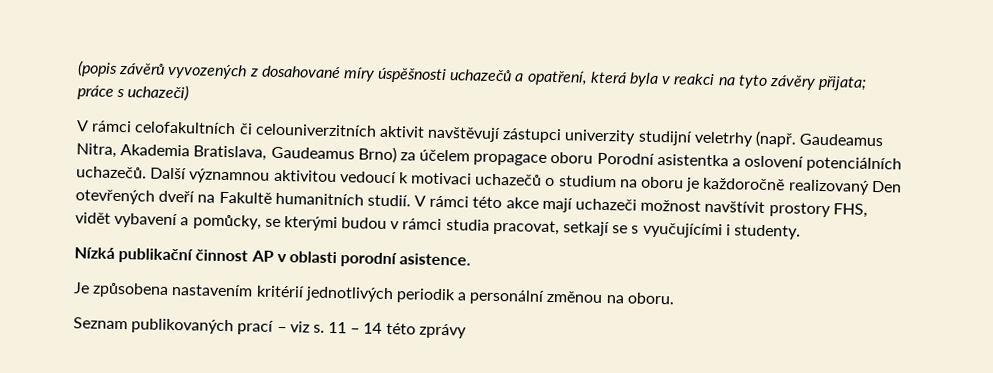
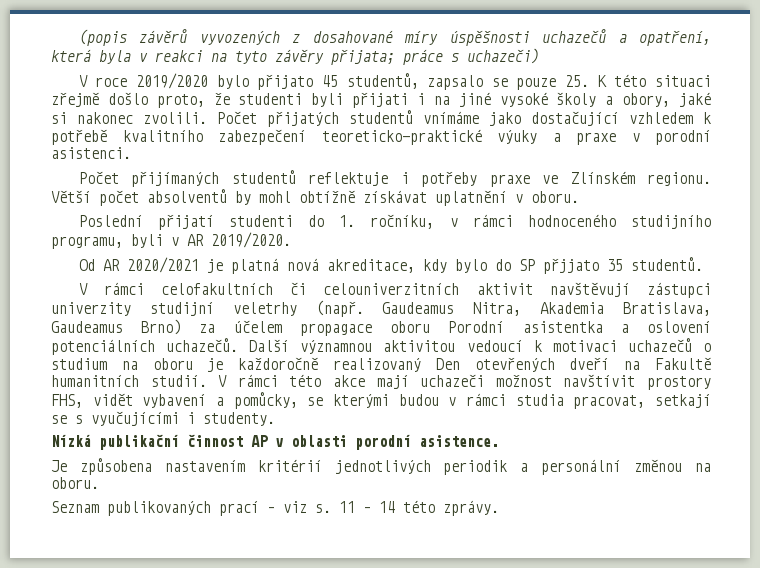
(190, 93) none -> [78,73,711,90] [51,92,711,108] [51,110,711,127] [51,129,711,145] [51,147,131,159] [78,170,711,187] [51,189,579,206] [78,214,712,230] [51,232,291,249] [78,257,703,274] // V roce 2019/2020 bylo přijato 45 studentů, zapsalo se pouze 25. K této situaci zřejmě došlo proto, že studenti byli přijati i na jiné vysoké školy a obory, jaké si nakonec zvolili. Počet přijatých studentů vnímáme jako dostačující vzhledem k potřebě kvalitního zabezpečení teoreticko-praktické výuky a praxe v porodní asistenci. // Počet přijímaných studentů reflektuje i potřeby praxe ve Zlínském regionu. Větší počet absolventů by mohl obtížně získávat uplatnění v oboru. // Poslední přijatí studenti do 1. ročníku, v rámci hodnoceného studijního programu, byli v AR 2019/2020. // Od AR 2020/2021 je platná nová akreditace, kdy bylo do SP přjjato 35 studentů.
[418,323,467,339] zprávy -> [443,500,499,516] zprávy.

